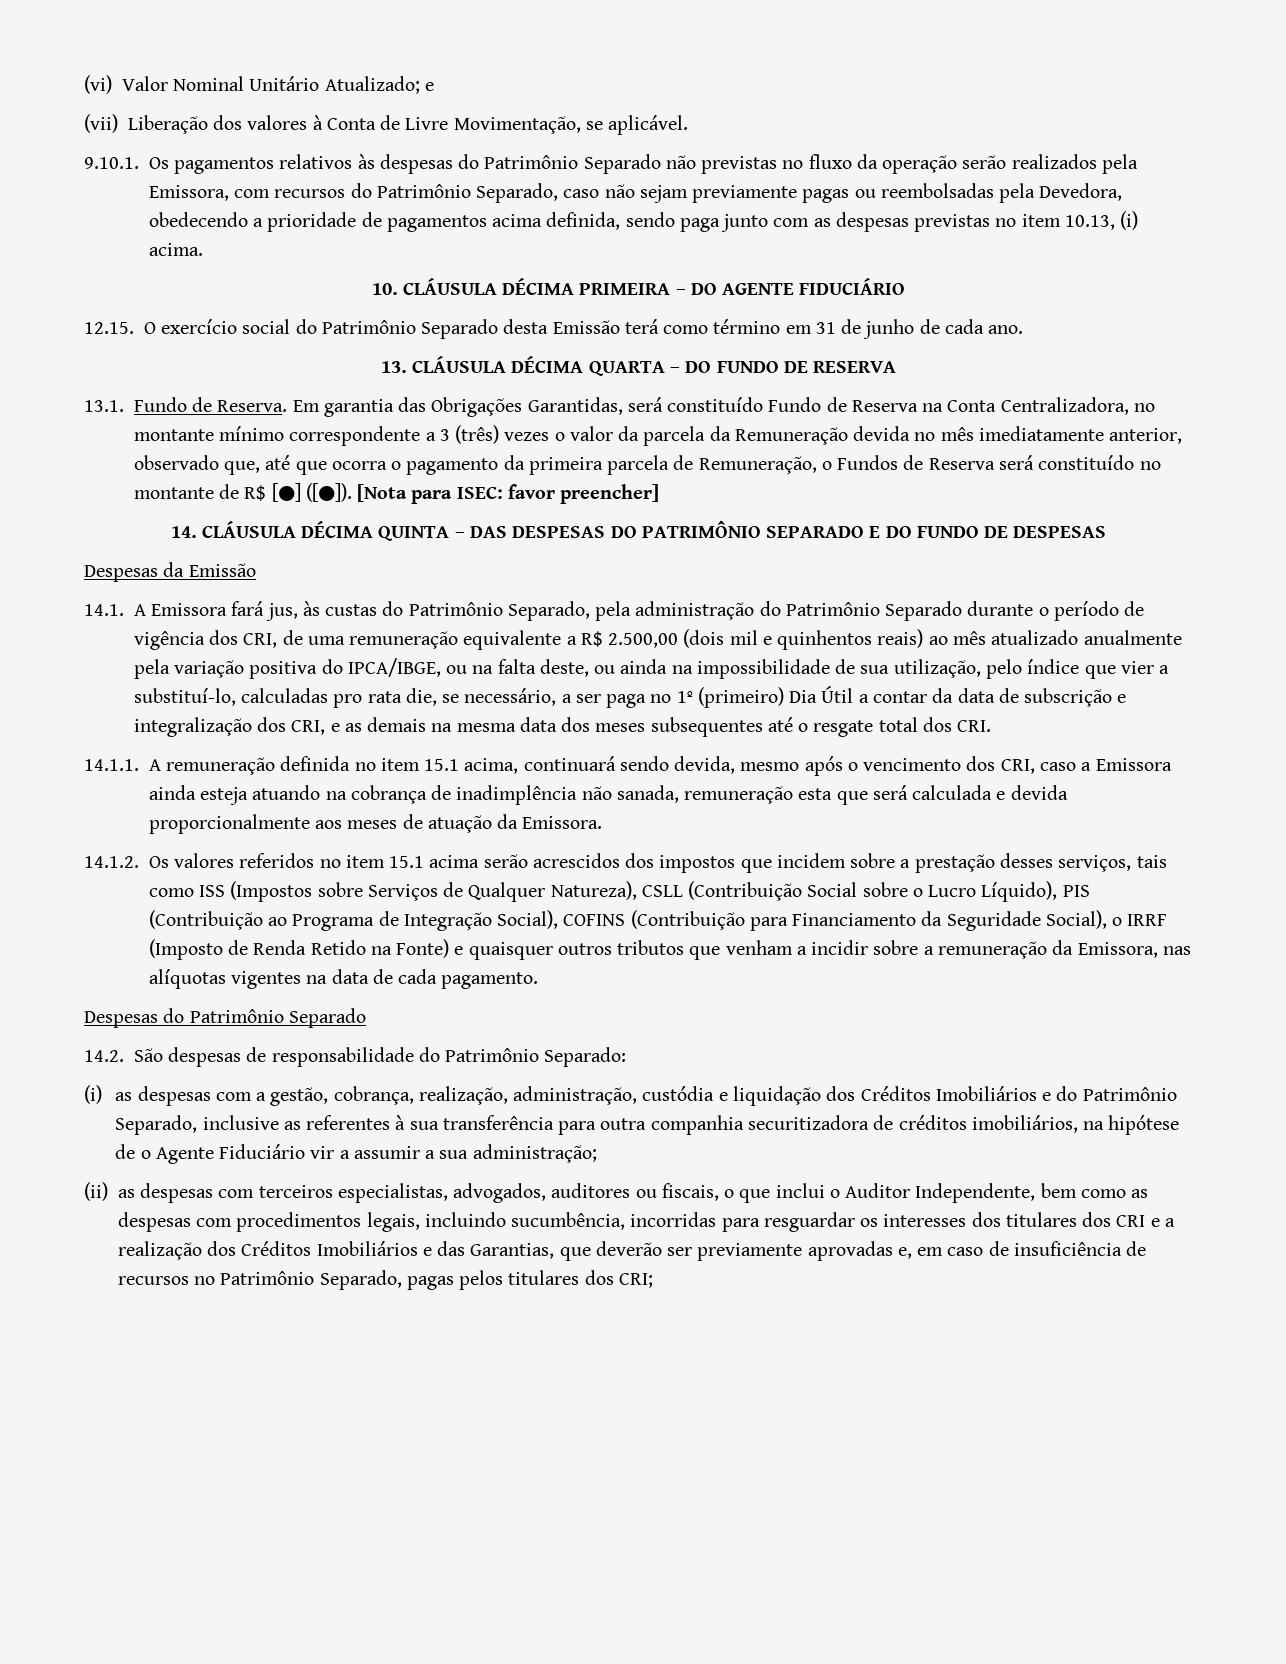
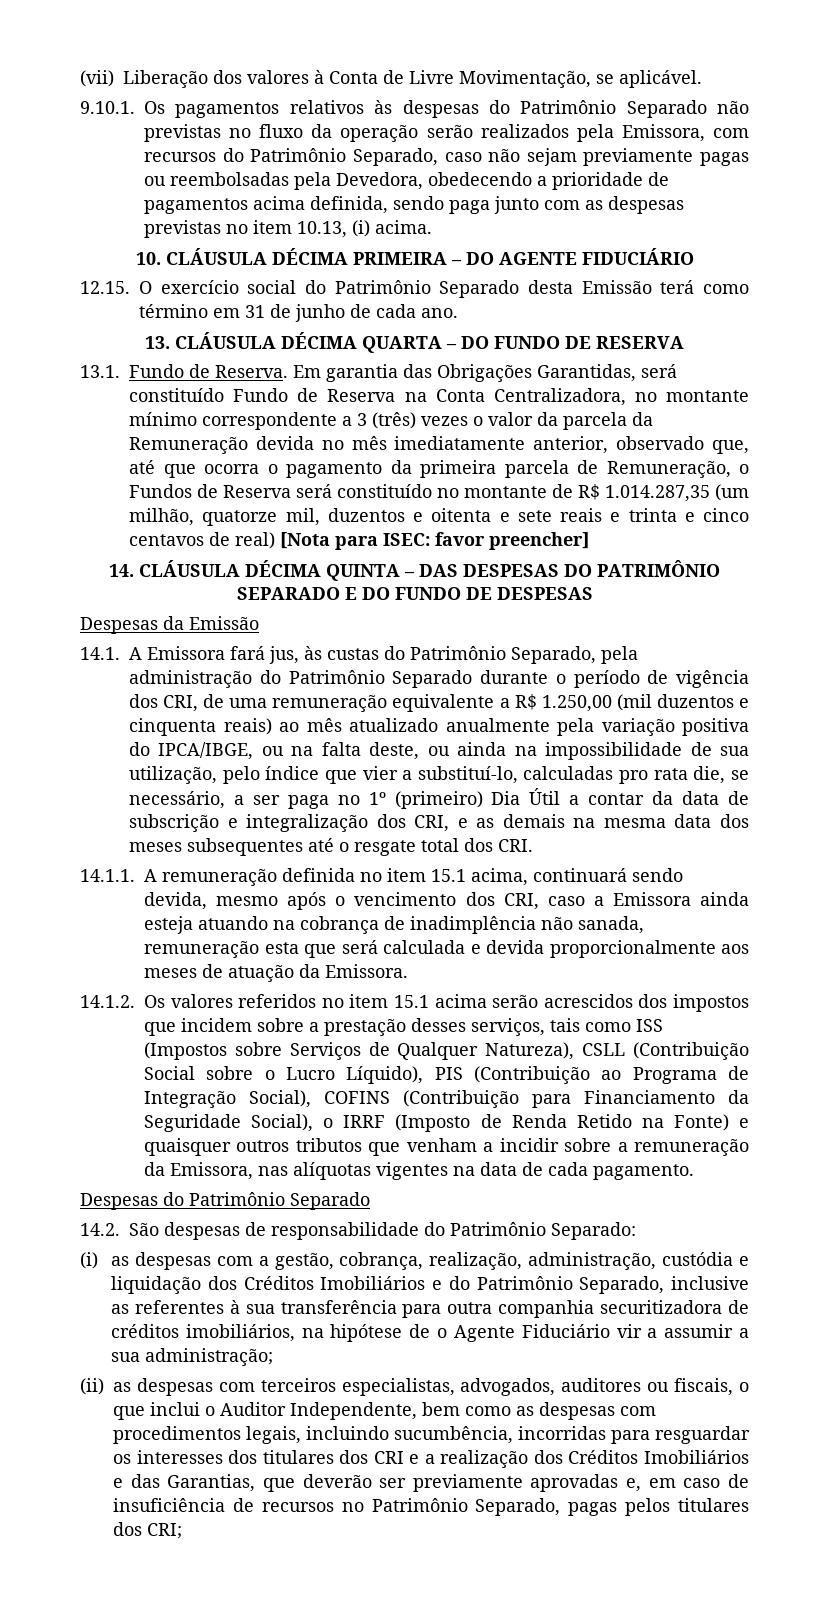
[84,75,434,94] (vi) Valor Nominal Unitário Atualizado; e // -> (80, 78) none
[271,483,352,502] [●] ([●]). -> [605,484,749,502] [129,508,749,526] [129,532,275,549] 1.014.287,35 (um milhão, quatorze mil, duzentos e oitenta e sete reais e trinta e cinco centavos de real)
[608,629,873,650] 2.500,00 (dois mil e quinhentos -> [541,694,749,712] [129,718,216,736] 1.250,00 (mil duzentos e cinquenta

